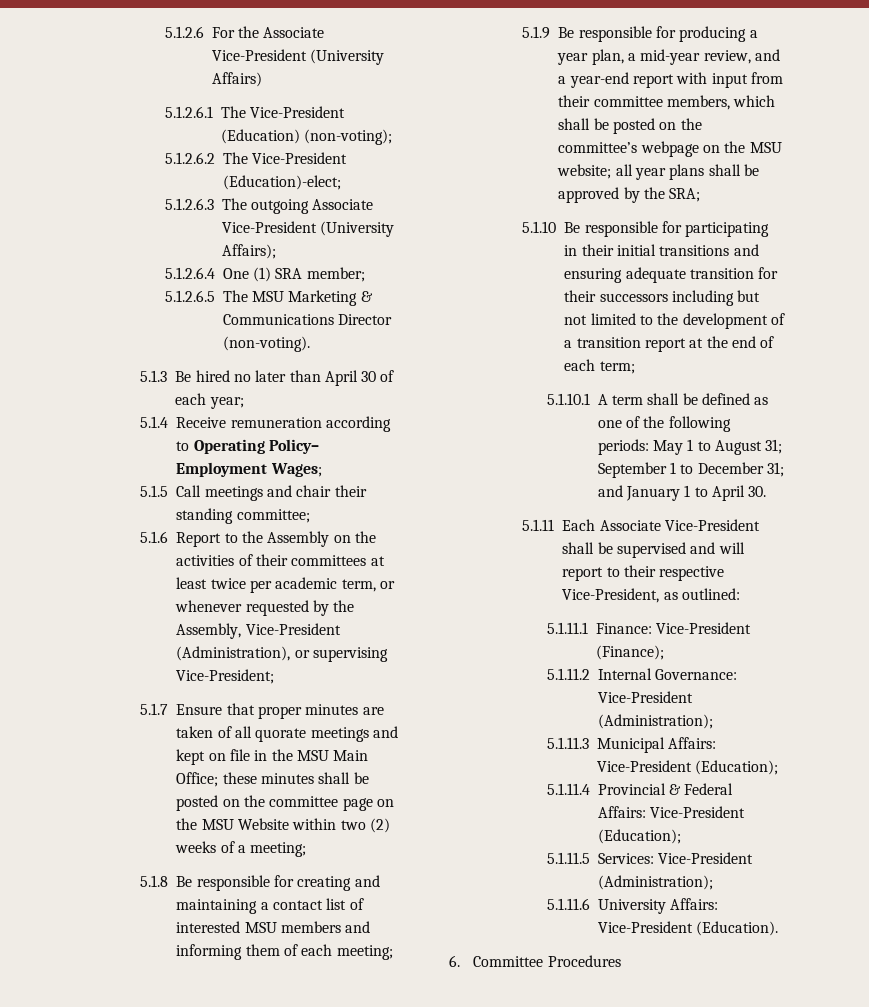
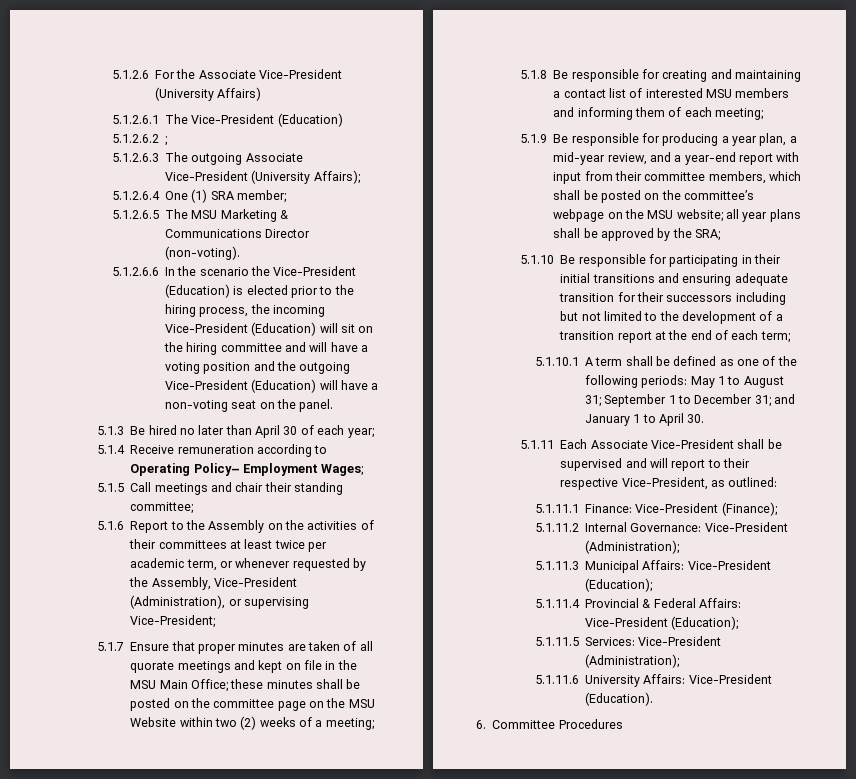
[303,129,392,145] (non-voting); -> (343, 120) none
[222,152,347,164] [222,175,341,190] The Vice-President (Education)-elect; -> [164,136,167,146] ;
(310, 344) none -> [111,266,357,276] [164,284,354,298] [164,304,325,317] [164,322,374,336] [163,342,369,355] [164,361,351,374] [164,379,379,393] [164,399,334,412] // 5.1.2.6.6 In the scenario the Vice-President (Education) is elected prior to the hiring process, the incoming Vice-President (Education) will sit on the hiring committee and will have a voting position and the outgoing Vice-President (Education) will have a non-voting seat on the panel.

